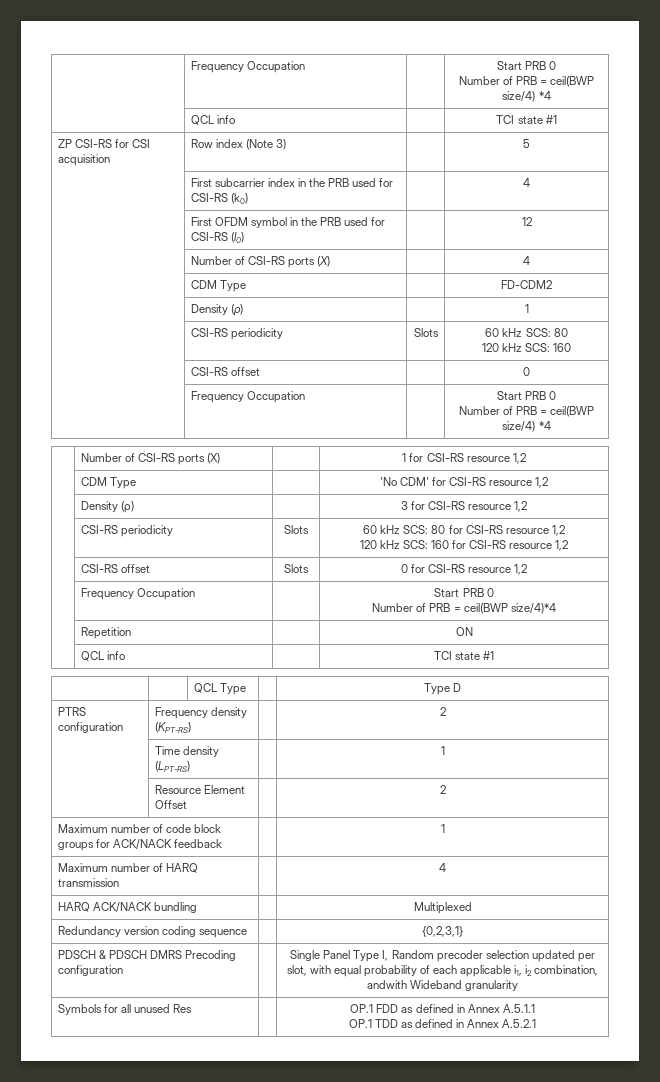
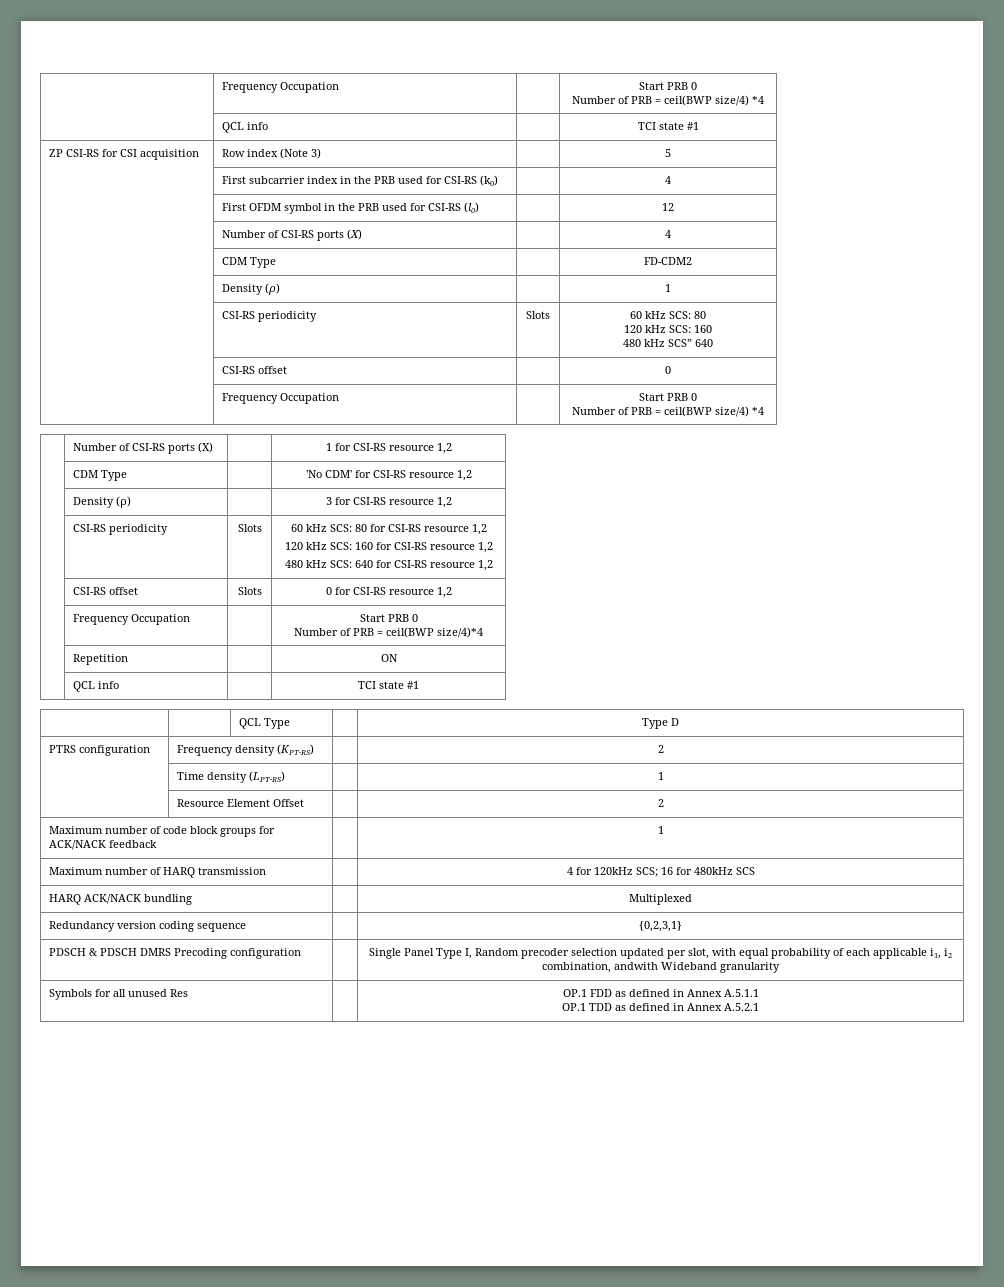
(572, 347) none -> [623,339,713,347] // 480 kHz SCS” 640
(569, 545) none -> [284,560,493,571] // 480 kHz SCS: 640 for CSI-RS resource 1,2
(446, 867) none -> [575,867,755,877] for 120kHz SCS; 16 for 480kHz SCS

